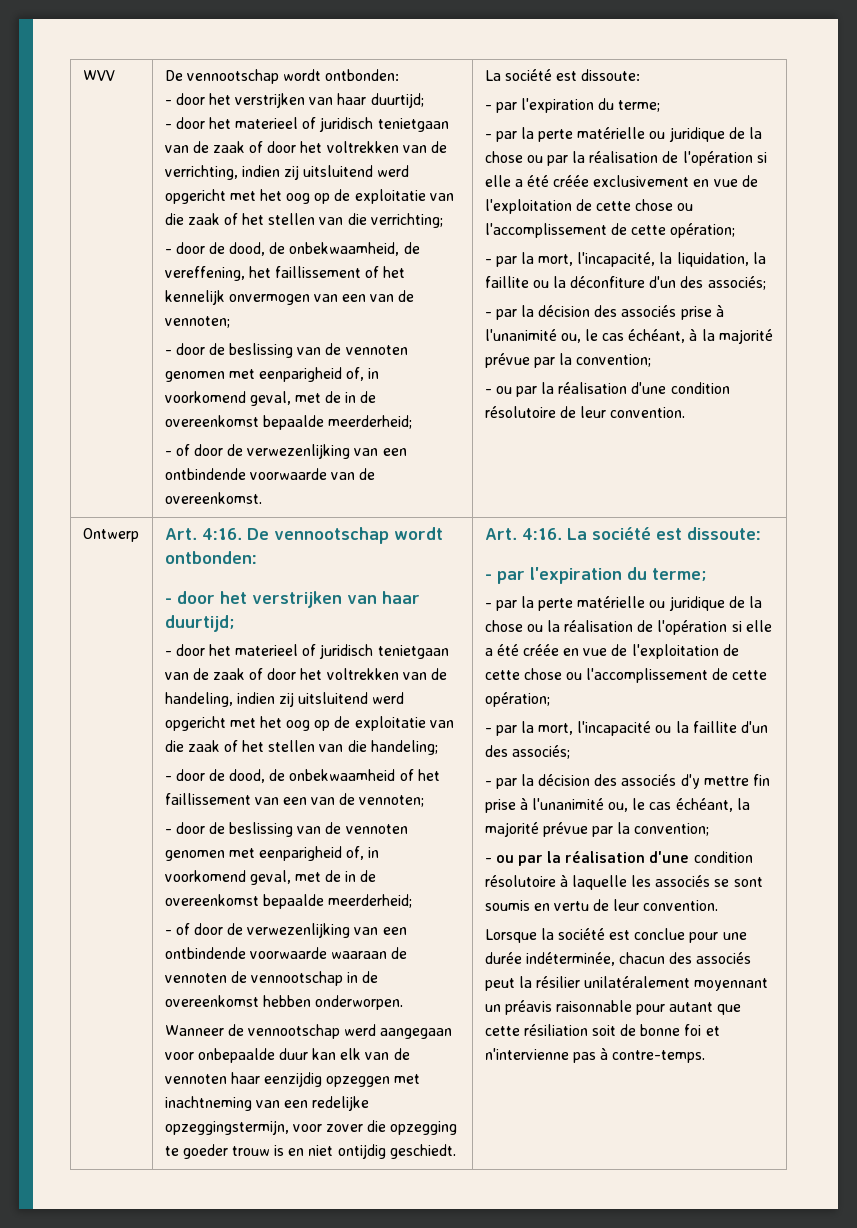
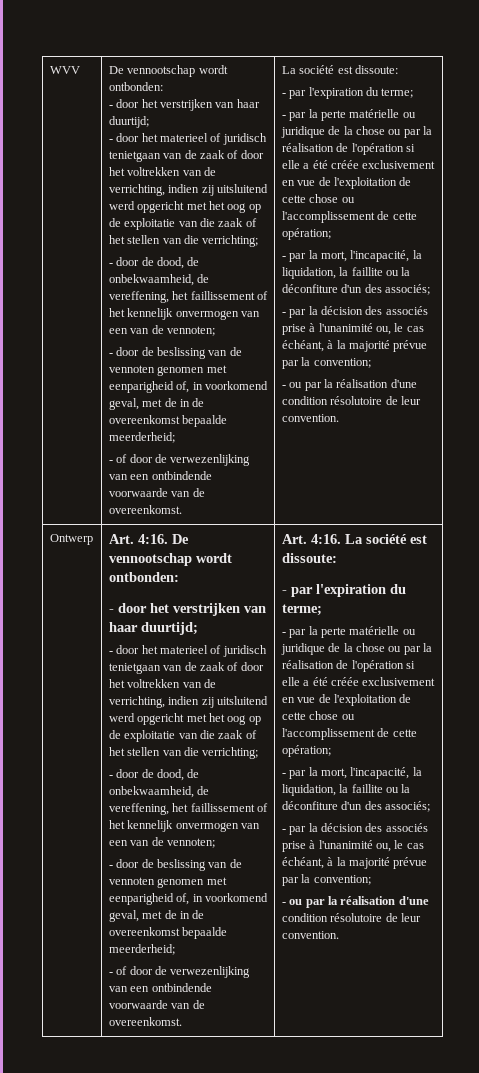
[164,692,233,707] handeling, -> [108,696,165,708] verrichting,
[370,740,438,755] [164,769,440,783] [164,793,251,805] handeling; // - door de dood, de onbekwaamheid of het faillissement -> [202,747,259,759] [108,769,200,781] [108,786,210,798] [108,803,269,815] [108,820,239,832] verrichting; // - door de dood, de onbekwaamheid, de vereffening, het faillissement of het kennelijk onvermogen
[330,947,408,959] [164,971,379,986] [164,995,403,1010] [164,1024,453,1039] [164,1048,410,1063] [164,1072,421,1087] [164,1096,370,1111] [164,1120,458,1135] [164,1144,456,1159] waaraan de vennoten de vennootschap in de overeenkomst hebben onderworpen. // Wanneer de vennootschap werd aangegaan voor onbepaalde duur kan elk van de vennoten haar eenzijdig opzeggen met inachtneming van een redelijke opzeggingstermijn, voor zover die opzegging te goeder trouw is en niet ontijdig geschiedt. -> [171,1000,205,1009] [108,1017,182,1026] van de overeenkomst.
[546,620,772,635] [484,644,559,656] la réalisation de l'opération si elle a été créée -> [403,643,433,655] [281,660,416,672] [281,677,436,686] par la réalisation de l'opération si elle a été créée exclusivement
[577,721,769,736] [484,745,570,759] [484,774,771,789] [484,797,733,813] l'incapacité ou la faillite d'un des associés; // - par la décision des associés d'y mettre fin prise à l'unanimité ou, le cas échéant, -> [350,767,422,779] [281,784,411,796] [281,801,431,812] [281,823,428,835] [281,840,424,852] [281,857,334,869] l'incapacité, la liquidation, la faillite ou la déconfiture d'un des associés; // - par la décision des associés prise à l'unanimité ou, le cas échéant, à
[559,874,763,890] [484,899,719,911] [484,928,747,943] [484,952,752,966] [484,976,769,991] [484,1000,742,1015] [484,1024,720,1036] [484,1047,706,1063] à laquelle les associés se sont soumis en vertu de leur convention. // Lorsque la société est conclue pour une durée indéterminée, chacun des associés peut la résilier unilatéralement moyennant un préavis raisonnable pour autant que cette résiliation soit de bonne foi et n'intervienne pas à contre-temps. -> [385,913,422,922] [281,931,339,939] de leur convention.

